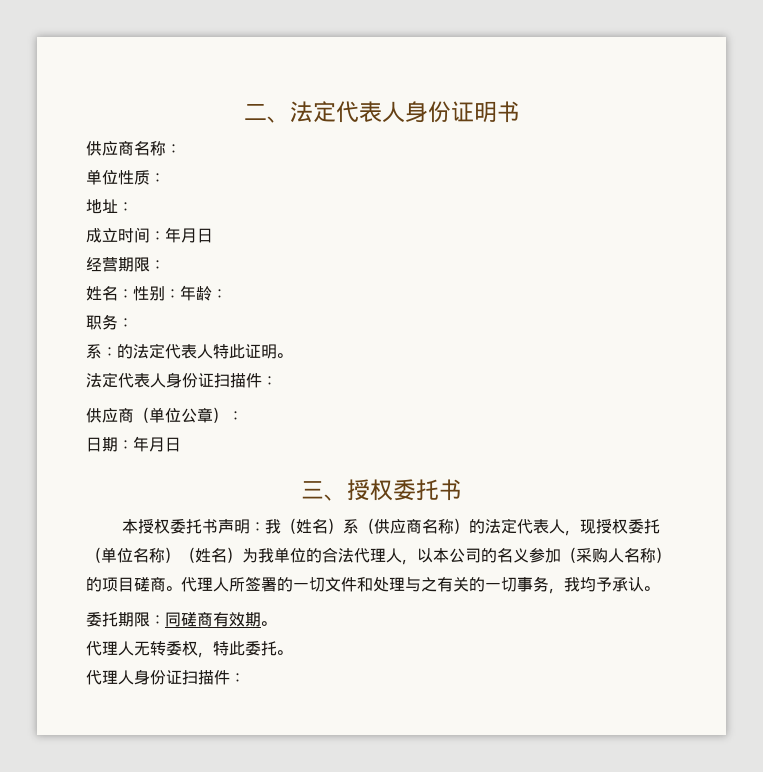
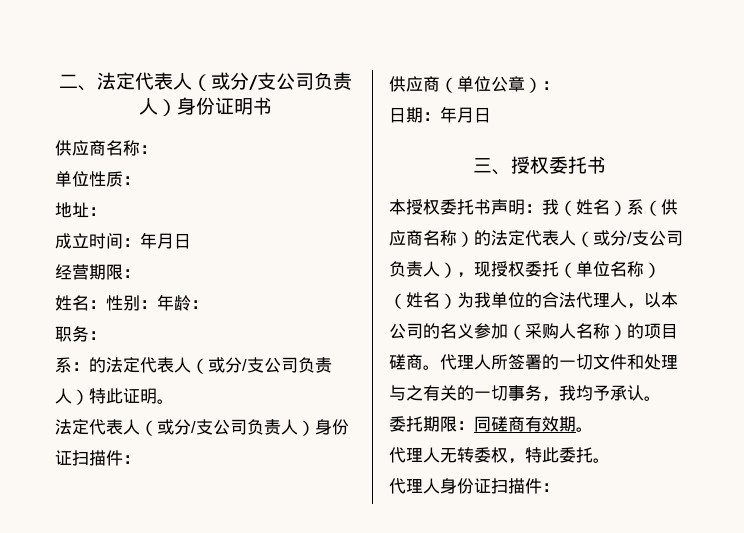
(405, 112) none -> [191,72,352,91] [138,98,177,116] （或分/支公司负责人）
(213, 351) none -> [191,357,332,374] [55,388,89,405] （或分/支公司负责人）
(166, 380) none -> [140,419,315,436] （或分/支公司负责人）
(565, 526) none -> [576,230,683,247] [389,261,457,278] （或分/支公司负责人）

